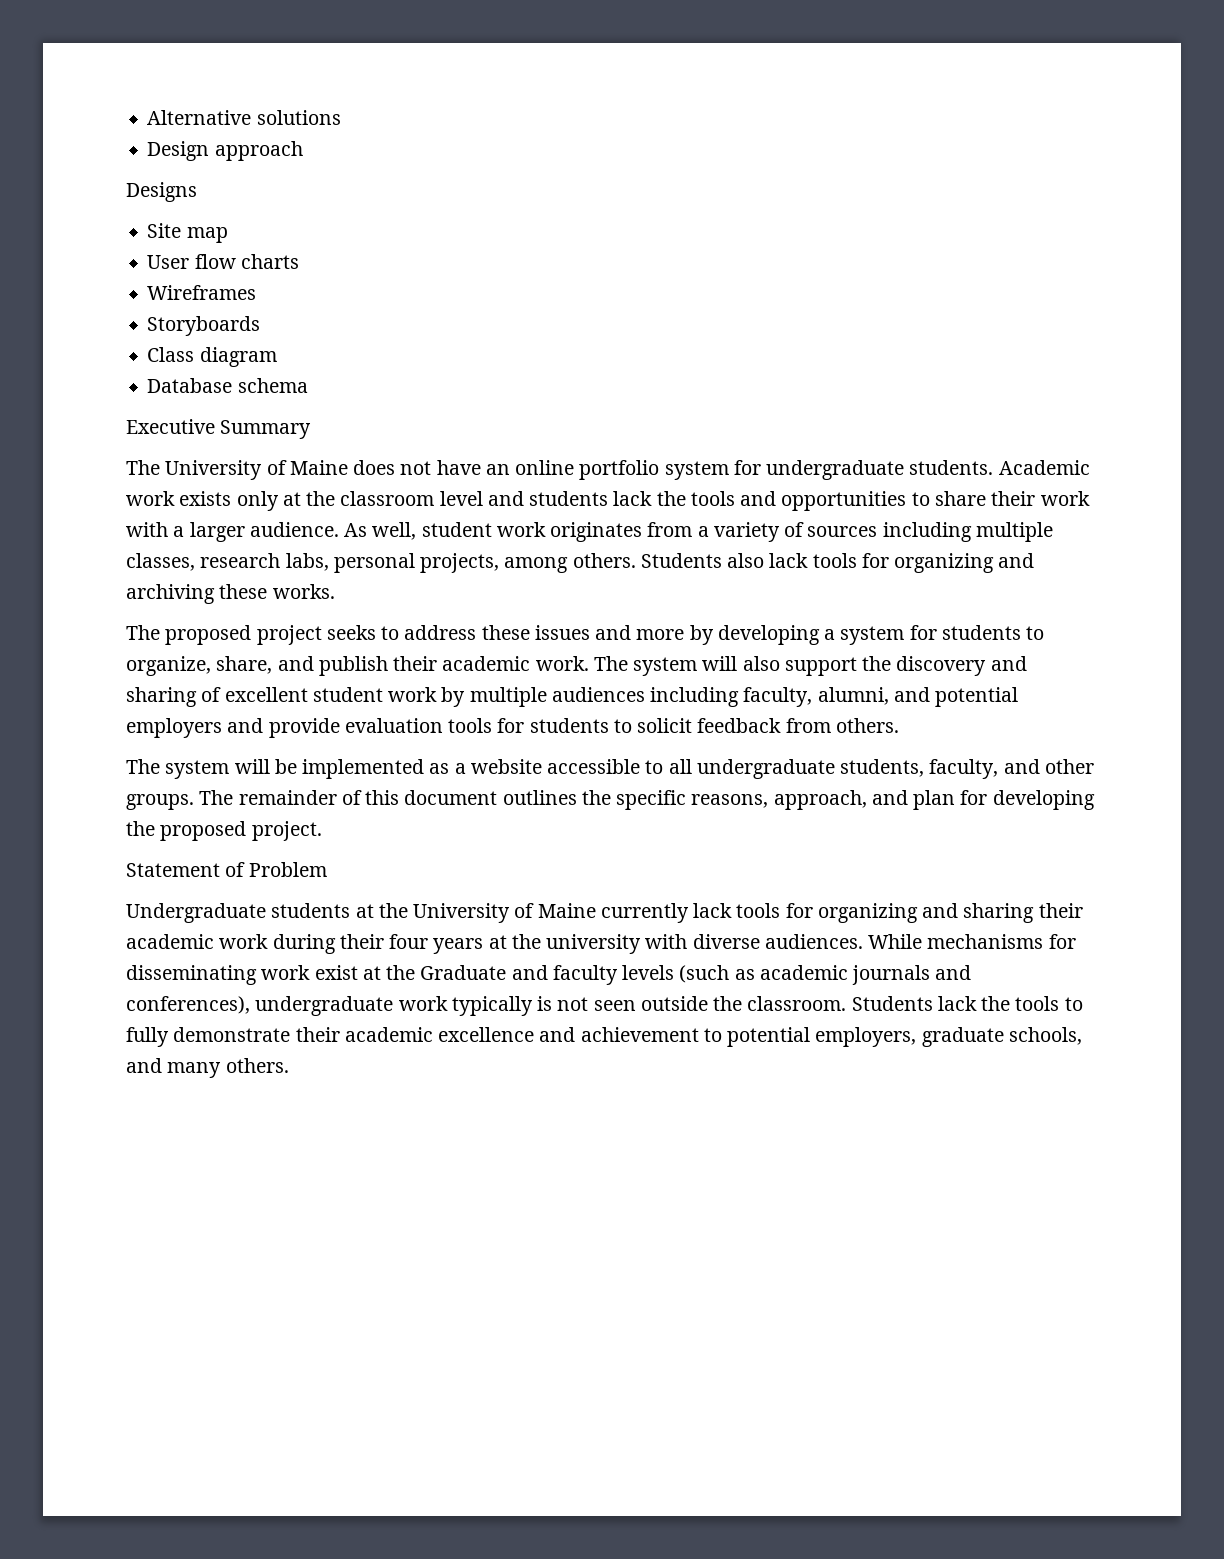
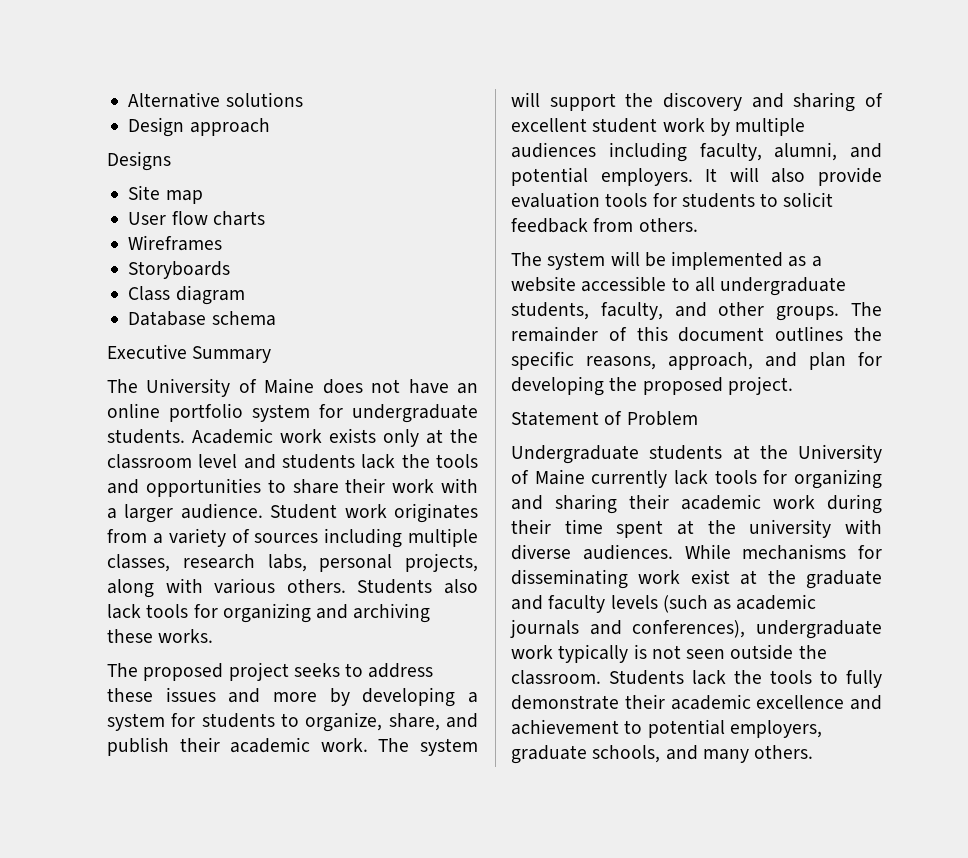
[344,522,492,540] As well, student -> [270,504,338,519] Student
[504,557,569,573] among -> [107,578,276,598] along with various
[742,656,780,671] also -> (540, 99) none
[126,718,264,738] employers and -> [600,167,806,186] employers. It will also
[389,934,484,954] four years -> [564,519,664,538] time spent
[420,965,507,980] Graduate -> [806,570,882,589] graduate

